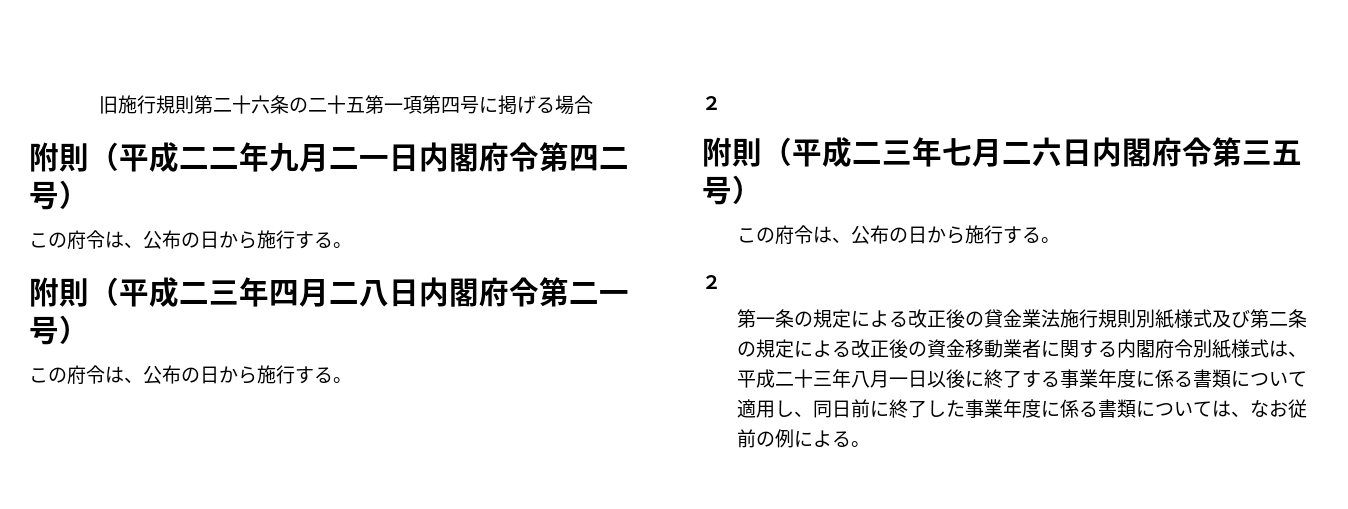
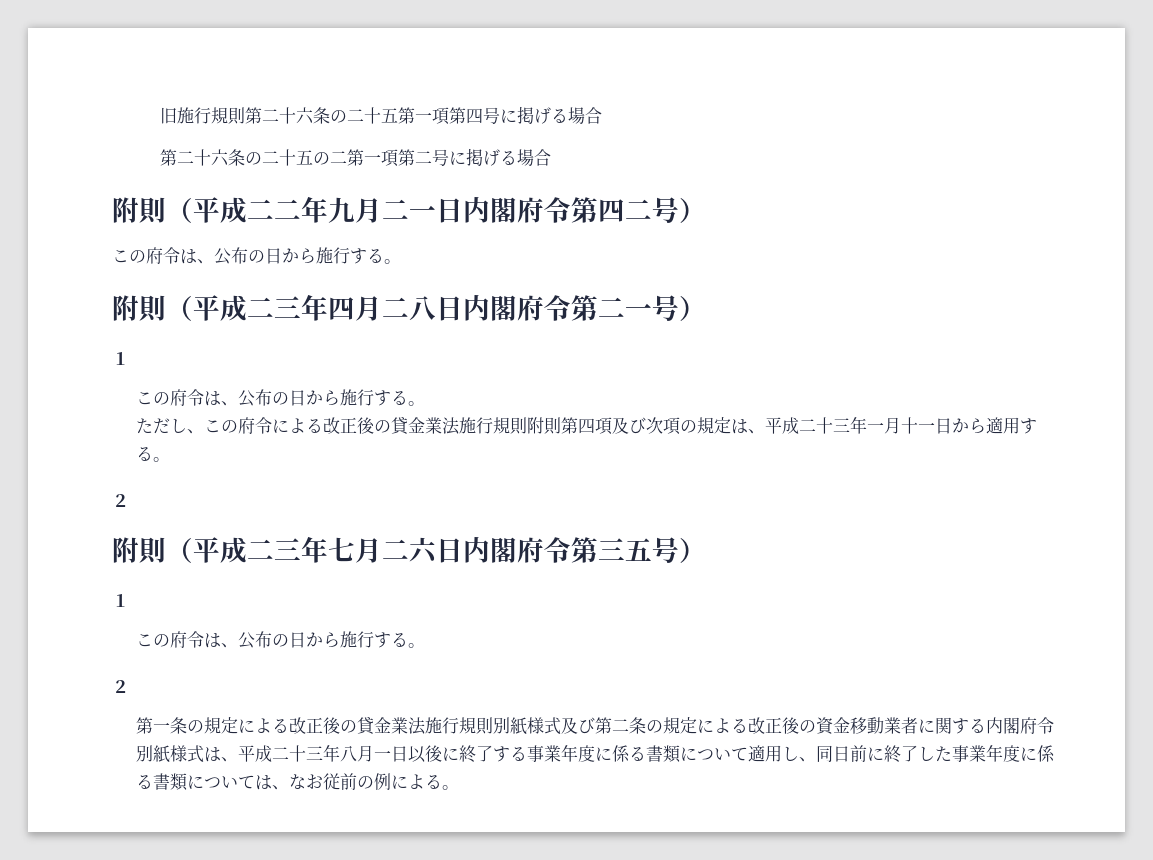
(593, 104) none -> [159,148,551,167] // 第二十六条の二十五の二第一項第二号に掲げる場合
[29,365,352,385] // この府令は、公布の日から施行する。 -> [112,352,129,365] [135,389,425,407] [135,416,1037,435] [135,446,170,462] // １ // この府令は、公布の日から施行する。 // ただし、この府令による改正後の貸金業法施行規則附則第四項及び次項の規定は、平成二十三年一月十一日から適用する。
(762, 189) none -> [112,594,129,607] // １

